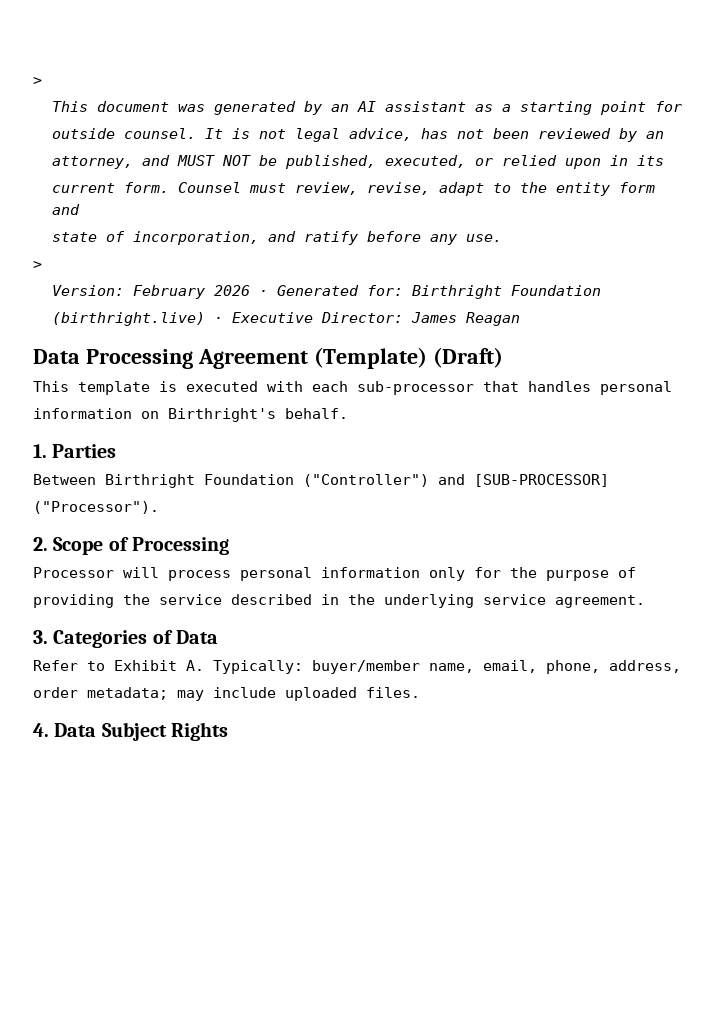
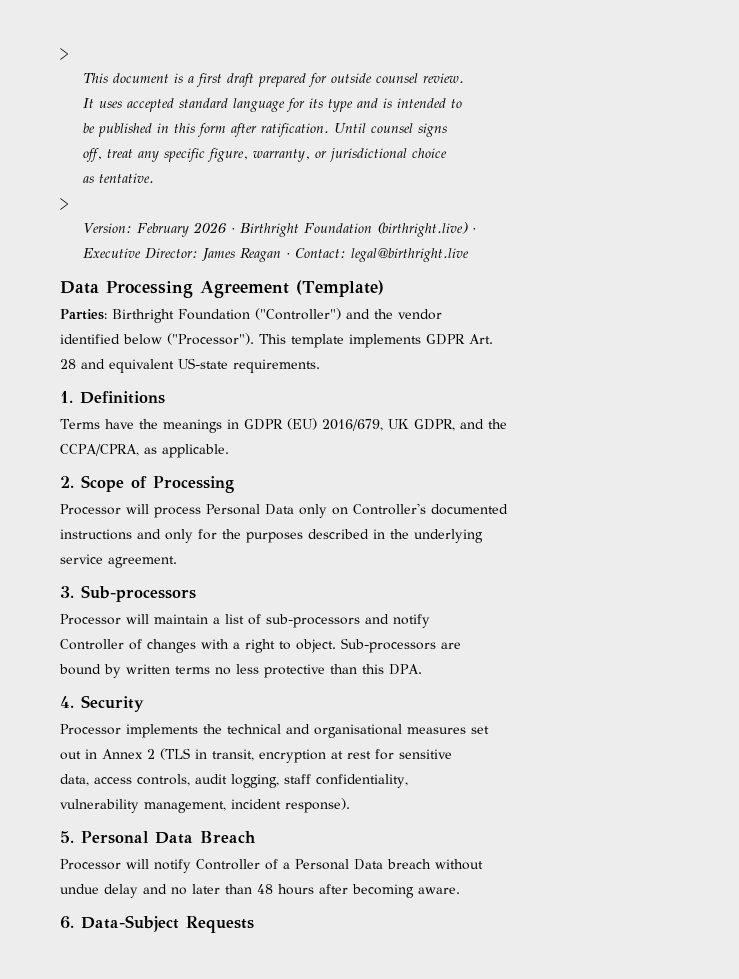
[177,101,682,115] [51,128,664,142] [51,155,664,169] [51,182,655,196] [51,204,80,215] [51,231,502,245] was generated by an AI assistant as a starting point for // outside counsel. It is not legal advice, has not been reviewed by an // attorney, and MUST NOT be published, executed, or relied upon in its // current form. Counsel must review, revise, adapt to the entity form and // state of incorporation, and ratify before any use. -> [174,73,465,87] [83,98,463,112] [83,123,448,137] [83,148,448,162] [83,173,155,183] is a first draft prepared for outside counsel review. // It uses accepted standard language for its type and is intended to // be published in this form after ratification. Until counsel signs // off, treat any specific figure, warranty, or jurisdictional choice // as tentative.
[276,285,601,299] Generated for: Birthright Foundation // -> [240,223,373,237] Birthright Foundation
(223, 320) none -> (477, 230) //
(520, 319) none -> [286,248,470,262] · Contact: legal@birthright.live
[432,347,503,368] [33,381,672,395] [33,408,348,422] [33,444,117,458] [33,474,609,488] [33,501,159,514] (Draft) // This template is executed with each sub-processor that handles personal // information on Birthright's behalf. // 1. Parties // Between Birthright Foundation ("Controller") and [SUB-PROCESSOR] // ("Processor"). -> [60,308,442,323] [60,333,493,348] [60,358,320,373] [60,391,165,404] [60,418,507,433] [60,444,229,458] // Parties: Birthright Foundation ("Controller") and the vendor // identified below ("Processor"). This template implements GDPR Art. // 28 and equivalent US-state requirements. // 1. Definitions // Terms have the meanings in GDPR (EU) 2016/679, UK GDPR, and the // CCPA/CPRA, as applicable.
[240,567,636,581] [33,594,222,608] personal information only for the purpose of // providing the service -> [206,503,508,518] [60,529,303,543] Personal Data only on Controller's documented // instructions and only for the purposes
(474, 601) none -> (483, 536) //
[53,630,218,648] [33,660,681,674] [33,687,420,701] [33,722,228,741] Categories of Data // Refer to Exhibit A. Typically: buyer/member name, email, phone, address, // order metadata; may include uploaded files. // 4. Data Subject Rights -> [81,585,196,602] [60,614,430,628] [60,638,461,653] [59,664,422,678] [60,695,144,712] [60,724,489,738] [60,748,452,763] [60,774,408,788] [60,798,350,813] [60,831,256,844] [60,859,483,873] [60,884,460,898] [60,915,254,933] Sub-processors // Processor will maintain a list of sub-processors and notify // Controller of changes with a right to object. Sub-processors are // bound by written terms no less protective than this DPA. // 4. Security // Processor implements the technical and organisational measures set // out in Annex 2 (TLS in transit, encryption at rest for sensitive // data, access controls, audit logging, staff confidentiality, // vulnerability management, incident response). // 5. Personal Data Breach // Processor will notify Controller of a Personal Data breach without // undue delay and no later than 48 hours after becoming aware. // 6. Data-Subject Requests

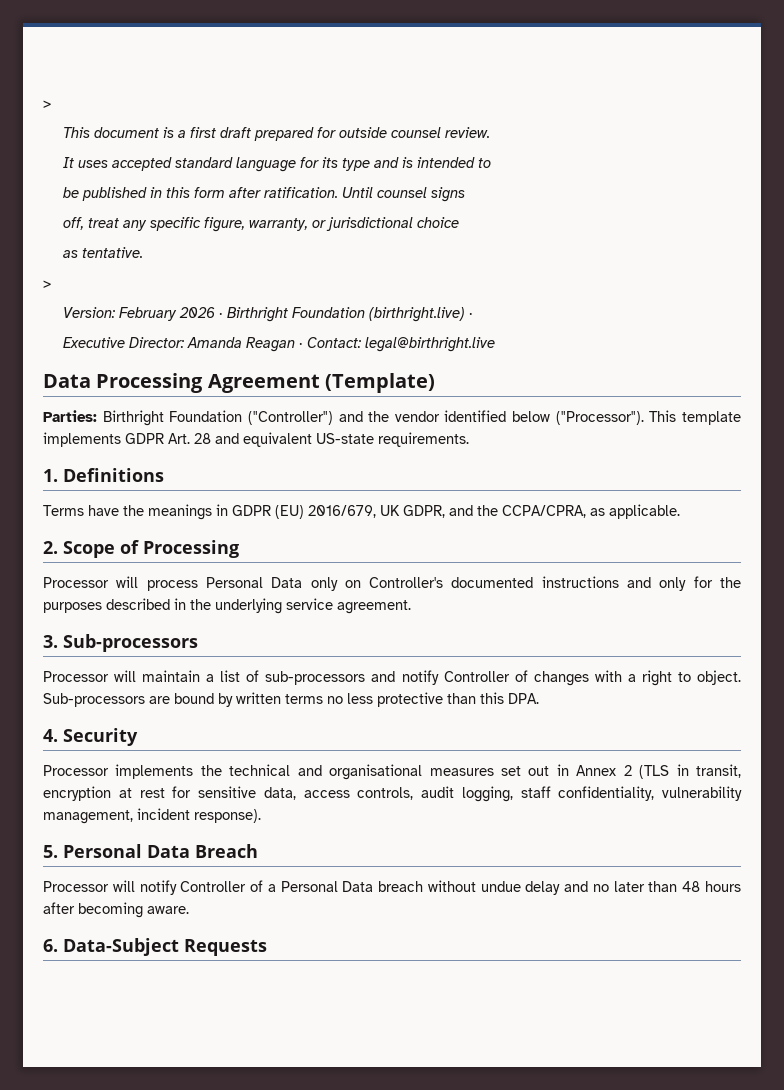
[202,248,236,261] James -> [187,337,243,348] Amanda
(442, 314) // -> (440, 416) none
(493, 339) // -> (190, 438) none
(507, 424) // -> (498, 510) none
(508, 509) // -> (534, 582) none
(483, 536) // -> (282, 606) none
(430, 621) // -> (439, 677) none
(461, 645) // -> (170, 700) none
(489, 730) // -> (521, 771) none
(452, 754) // -> (256, 792) none
(408, 781) // -> (655, 793) none
(483, 864) // -> (476, 886) none

